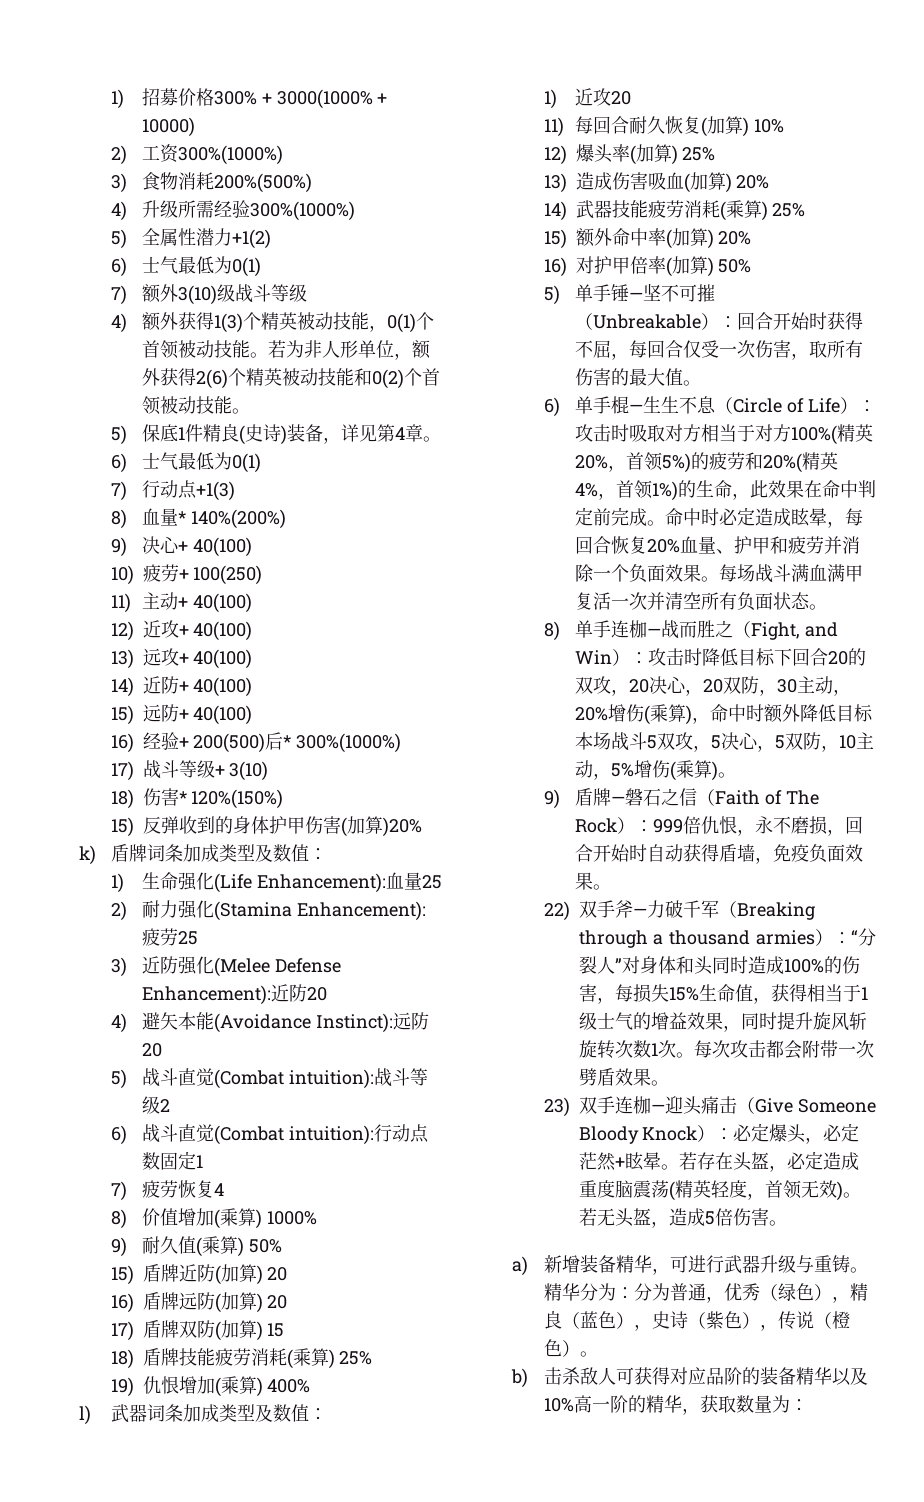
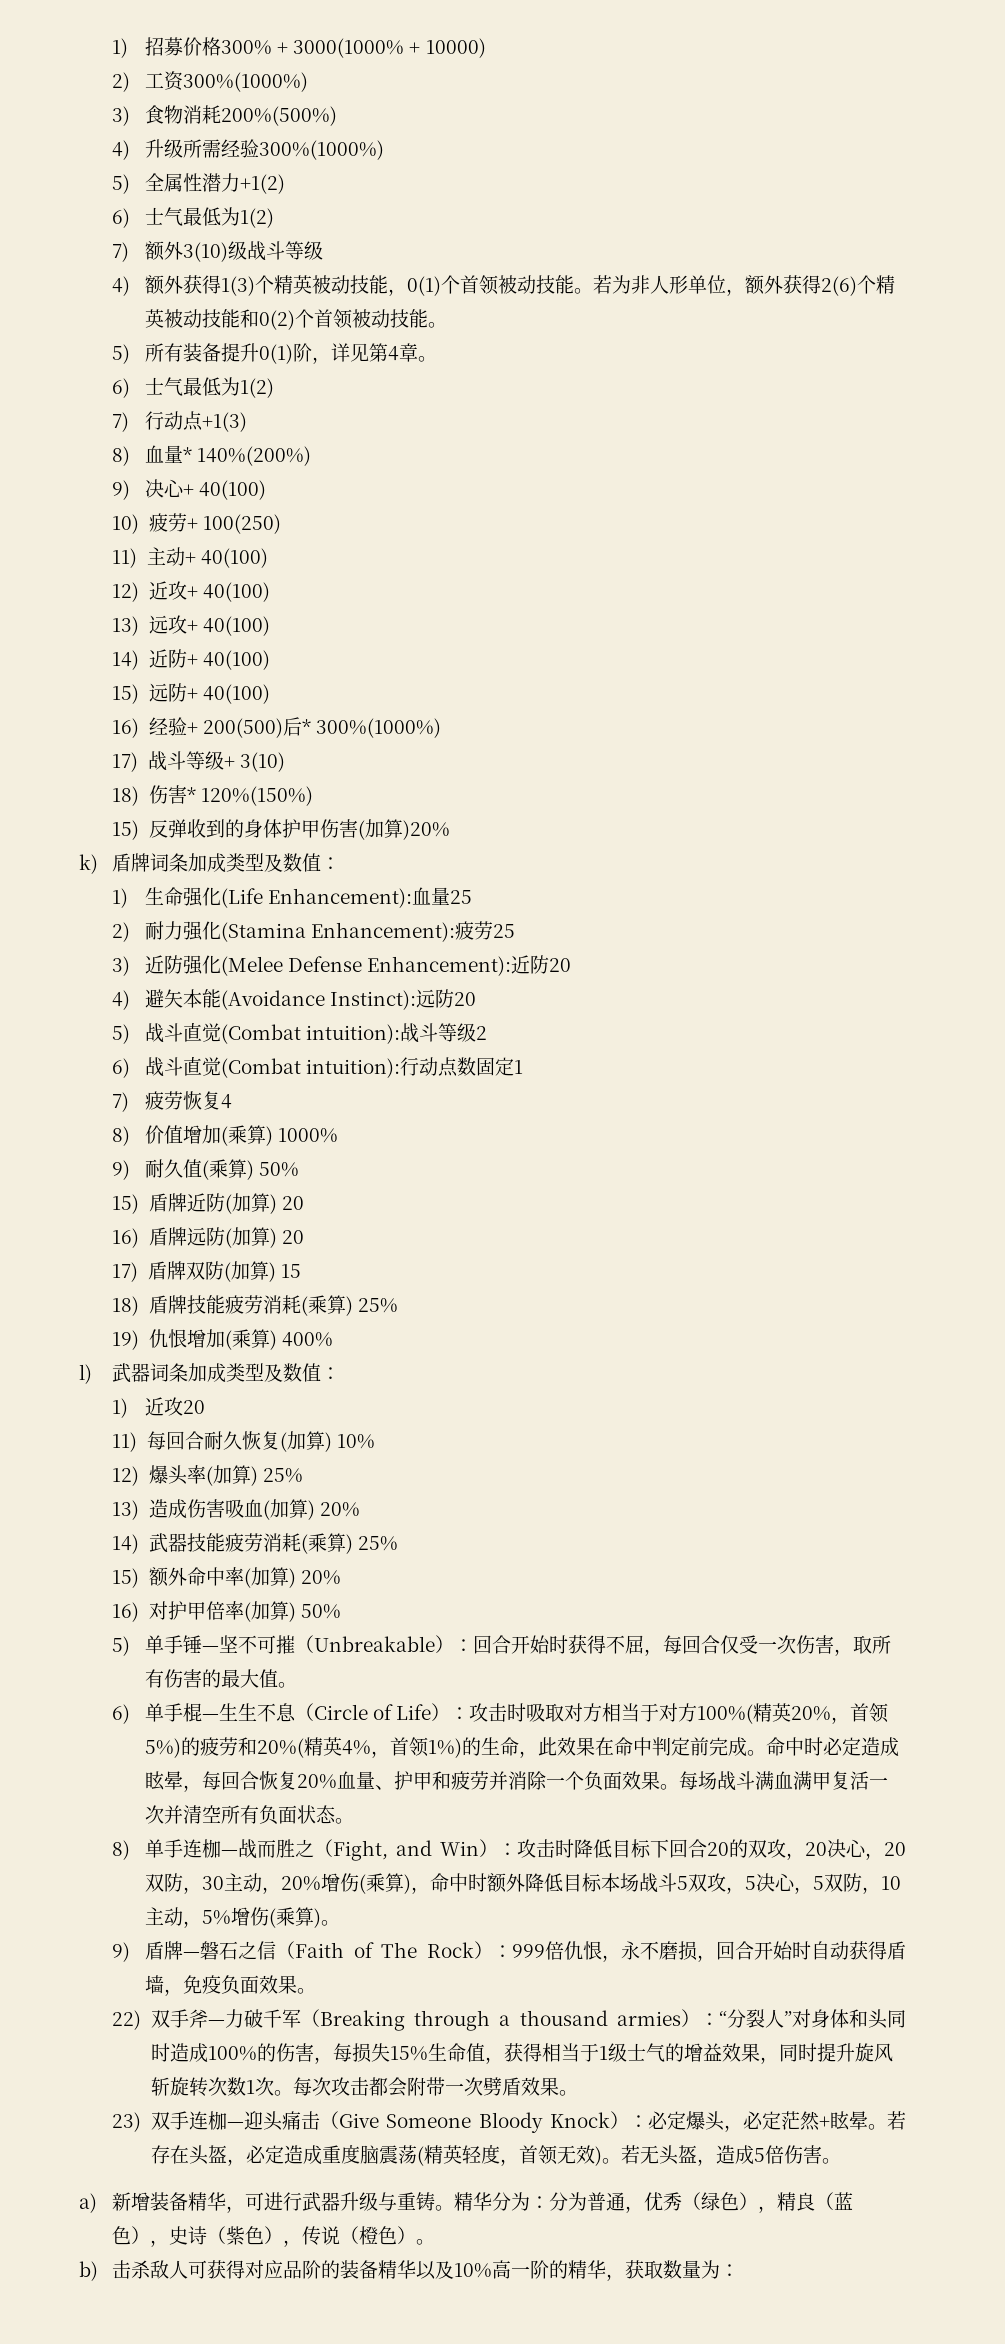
[231,257,261,277] 0(1) -> [240,208,275,228] 1(2)
[141,424,323,445] 保底1件精良(史诗)装备 -> [145,343,313,364] 所有装备提升0(1)阶
[231,453,261,473] 0(1) -> [240,378,275,398] 1(2)

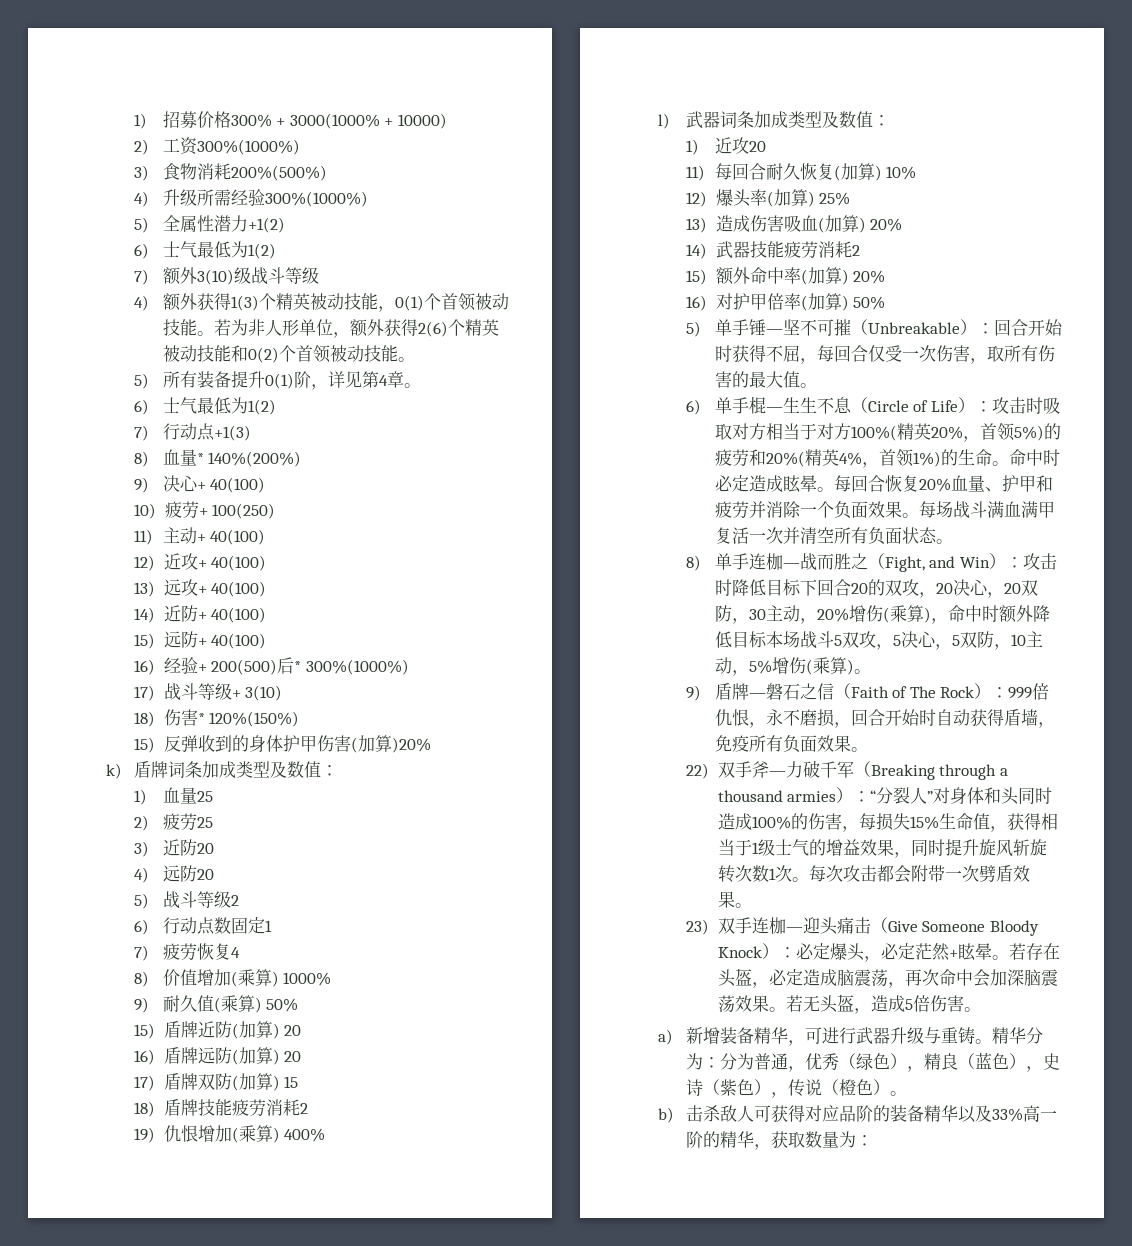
[145,887,413,908] 生命强化(Life Enhancement): -> (148, 797) none
[145,921,456,942] 耐力强化(Stamina Enhancement): -> (150, 823) none
[183,955,572,976] [112,989,417,1010] 强化(Melee Defense Enhancement):近防20 // 4)避矢本能(Avoidance Instinct): -> [196,843,214,854] [134,867,150,883] 20 // 4)
[183,1023,439,1044] 直觉(Combat intuition):战斗 -> (197, 899) none
[145,1057,401,1078] 战斗直觉(Combat intuition): -> (150, 927) none
[300,1295,398,1316] (乘算) 25% -> [299,1103,308,1114] 2
[300,1533,398,1554] (乘算) 25% -> [851,245,860,256] 2
[519,1737,748,1758] ，此效果在命中判定前完成 -> (992, 457) none
[183,1785,203,1792] ， -> [816,487,834,492] 。
(222, 1984) none -> [748,735,783,752] 所有
[321,2145,602,2166] 重度脑震荡(精英轻度，首领无效) -> [836,969,1058,988] [717,995,769,1013] 脑震荡，再次命中会加深脑震荡效果
[454,2263,493,2278] 10% -> [992,1108,1024,1122] 33%

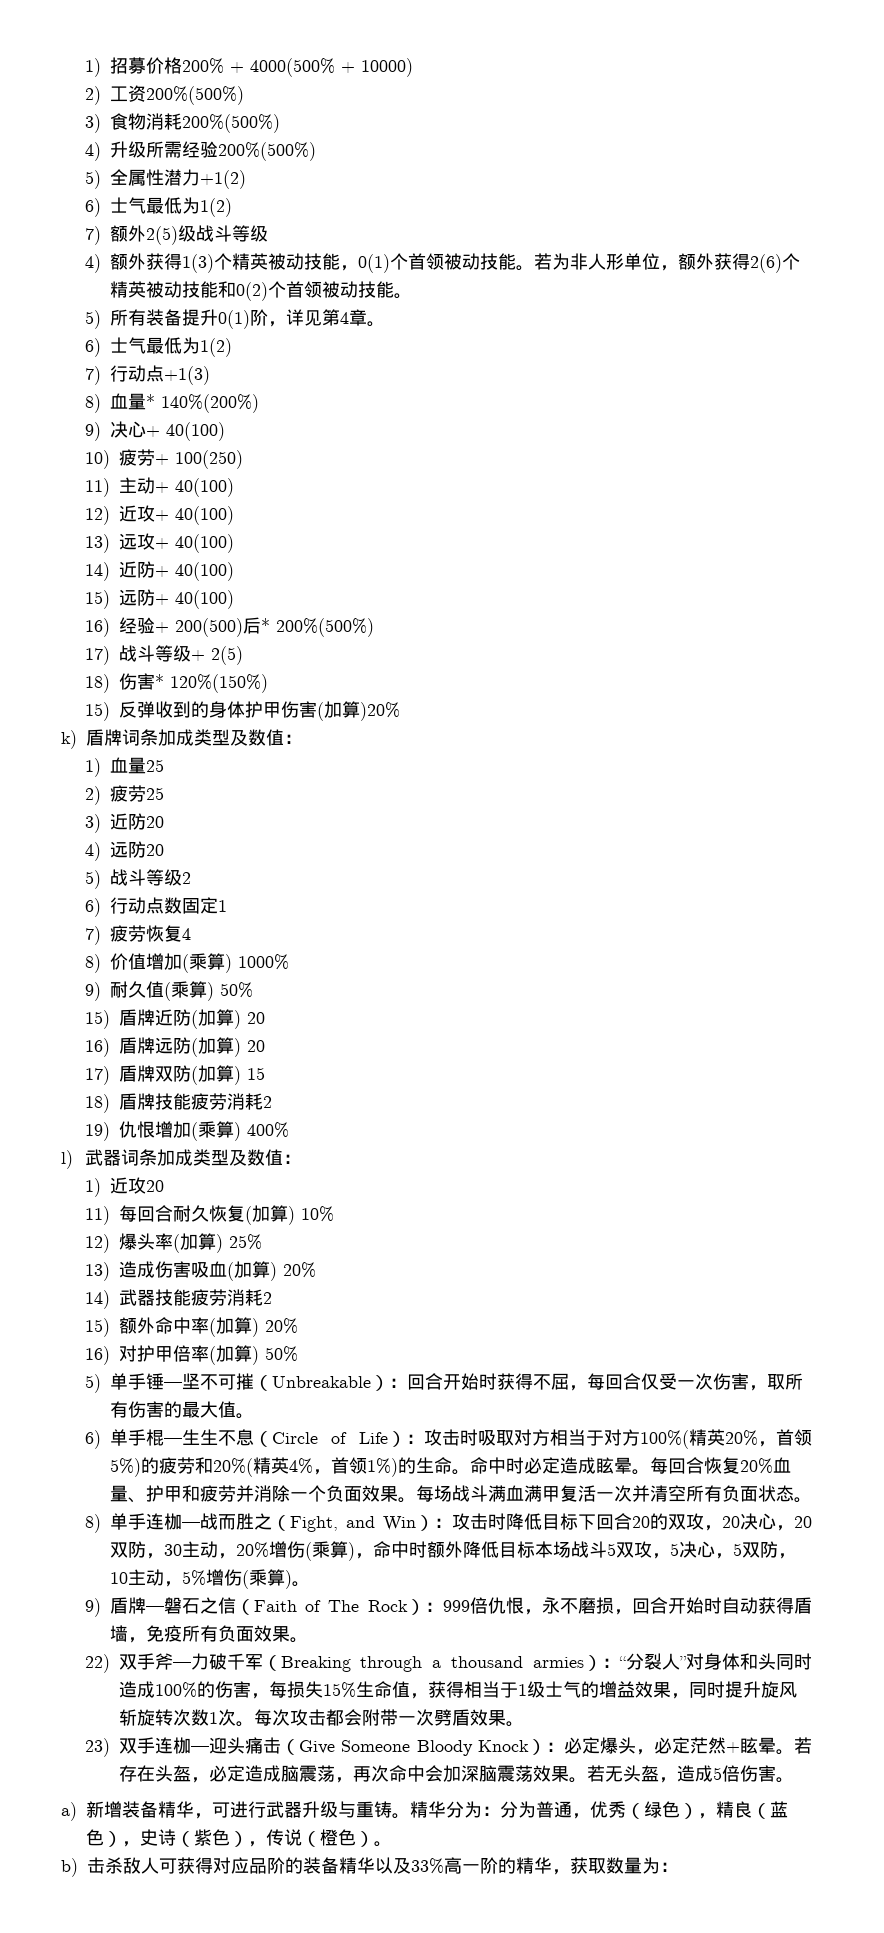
[230,113,380,129] 300% + 3000(1000% -> [181,58,335,77] 200% + 4000(500%
[196,139,300,155] 300%(1000%) -> [145,86,244,105] 200%(500%)
[264,191,368,207] 300%(1000%) -> [217,142,316,161] 200%(500%)
[196,269,234,285] 3(10) -> [145,226,178,245] 2(5)
[305,659,409,675] 300%(1000%) -> [275,618,374,637] 200%(500%)
[245,685,283,701] 3(10) -> [210,646,243,665] 2(5)

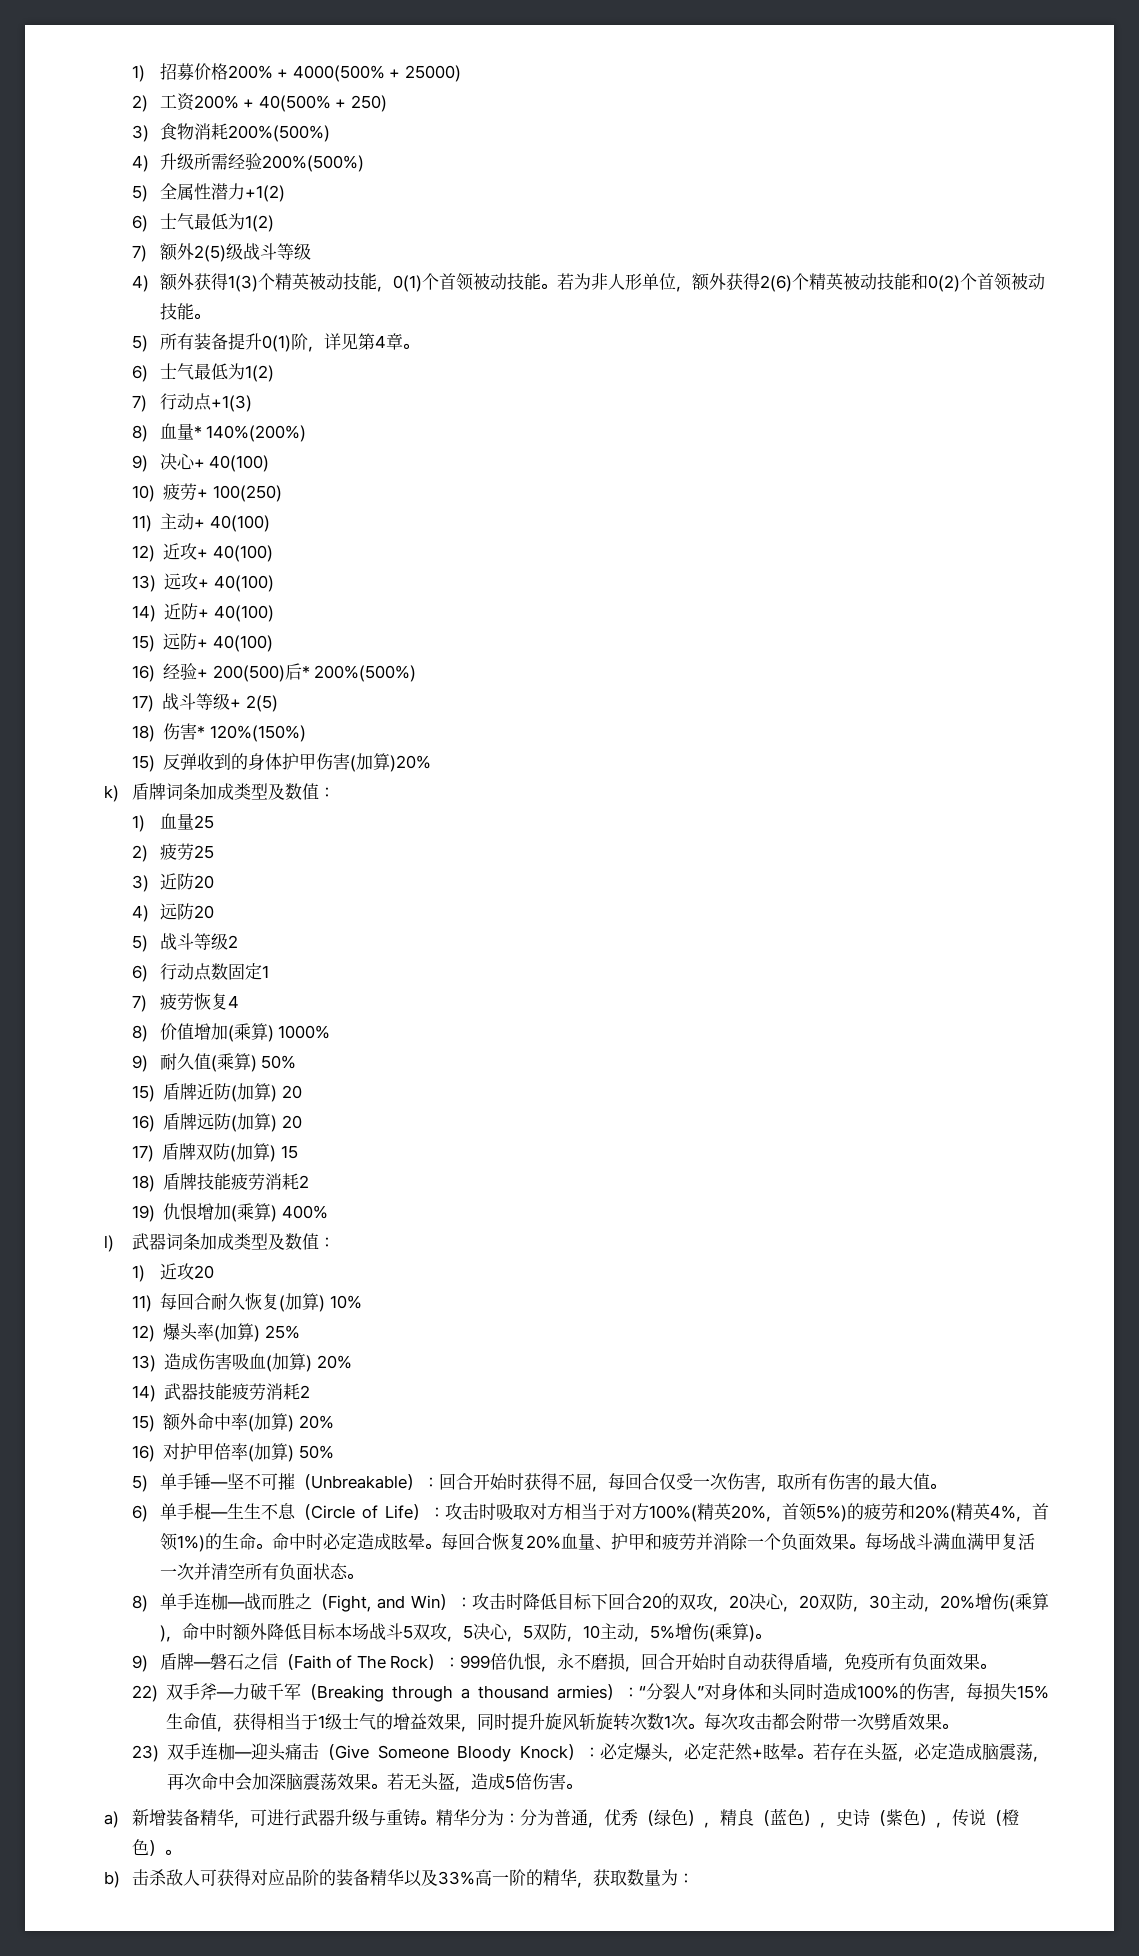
[360,58,413,77] 10000) -> [404,65,461,82] 25000)
[145,86,244,105] 200%(500%) -> [193,95,387,112] 200% + 40(500% + 250)

